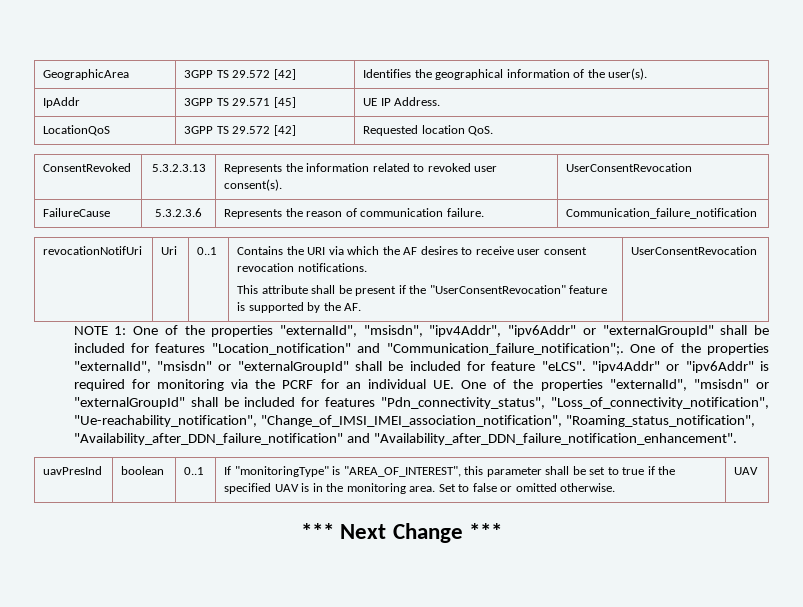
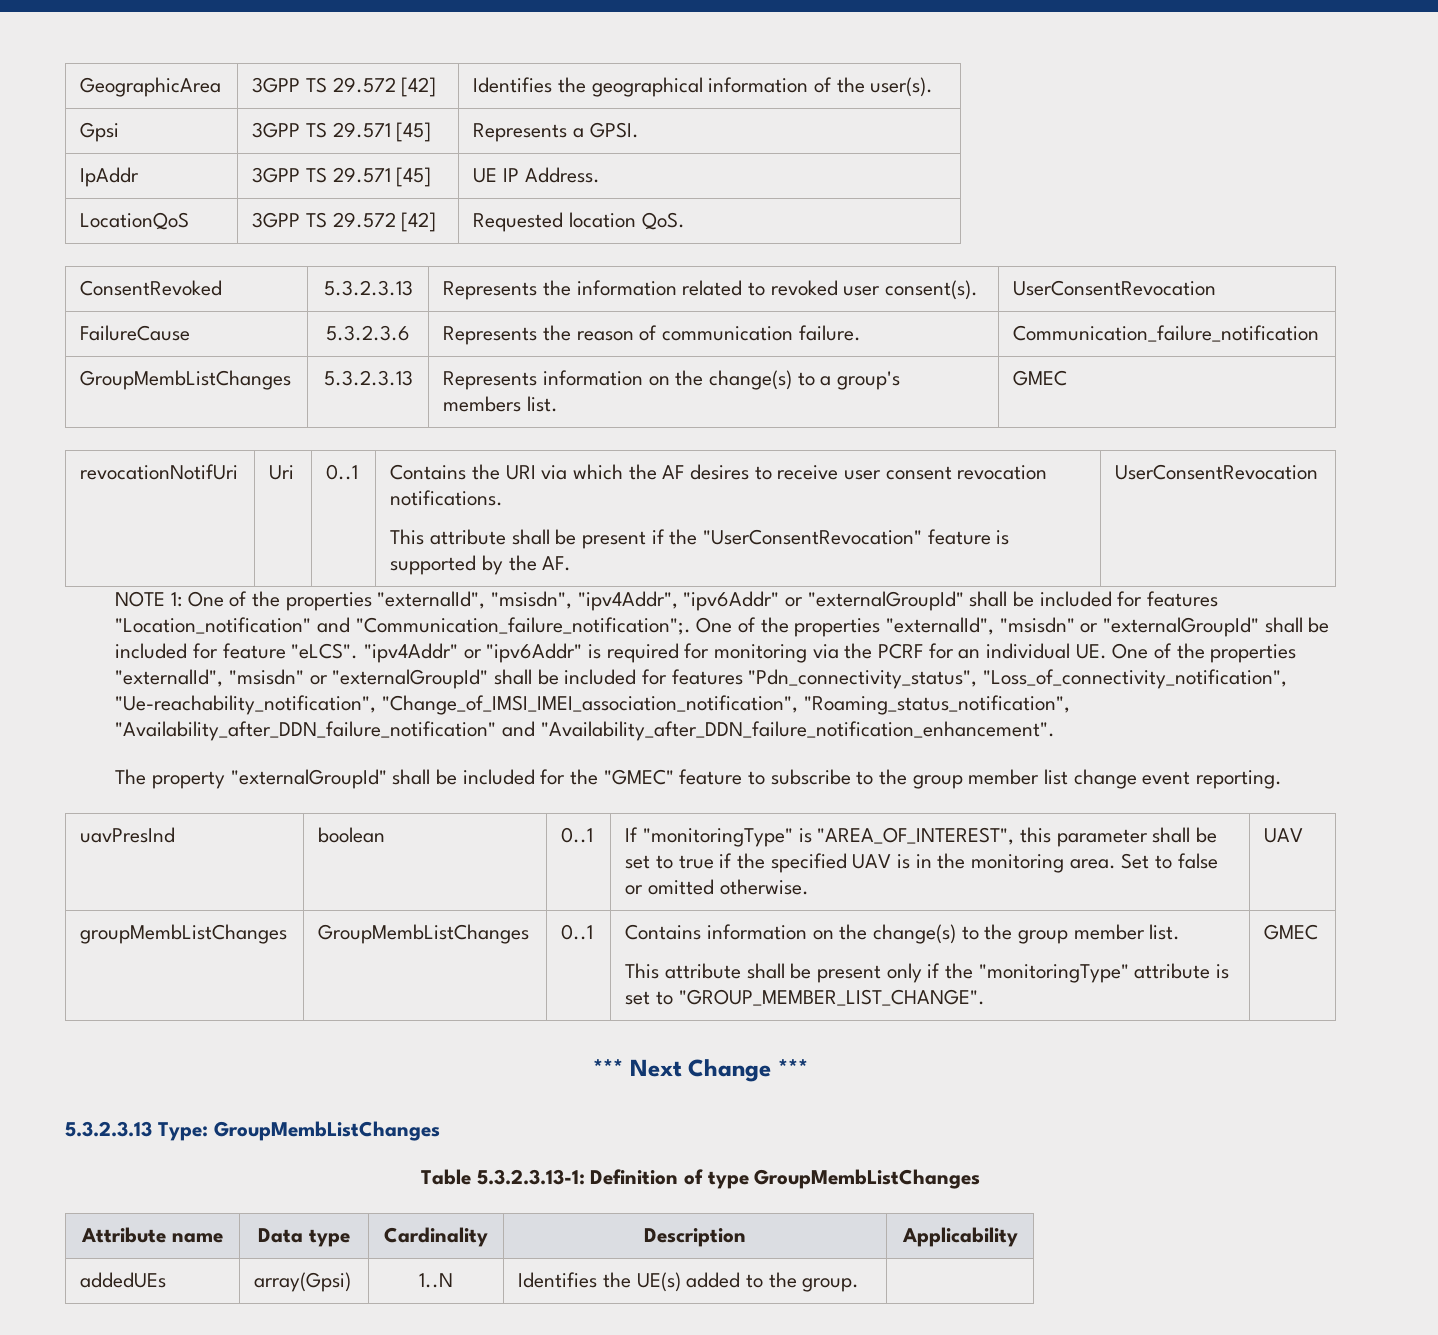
(648, 74) none -> [80,122,120,142] [252,122,432,142] [473,122,639,142] // Gpsi | 3GPP TS 29.571 [45] | Represents a GPSI.
(758, 213) none -> [80,370,292,390] [323,370,413,386] [443,370,901,390] [443,396,559,412] [1013,370,1068,386] // GroupMembListChanges | 5.3.2.3.13 | Represents information on the change(s) to a group's members list. | GMEC
(737, 439) none -> [115,769,1282,789] // The property "externalGroupId" shall be included for the "GMEC" feature to subscribe to the group member list change event reporting.
[301,523,502,543] // *** Next Change *** -> [80,924,288,944] [318,924,530,944] [561,924,594,940] [625,924,1181,944] [625,963,1230,983] [625,989,985,1006] [1264,924,1319,940] [593,1059,808,1082] [65,1121,440,1141] [420,1169,981,1189] [81,1227,223,1243] [258,1228,350,1247] [384,1227,488,1247] [644,1228,746,1247] [901,1227,1018,1247] [80,1272,167,1288] [254,1272,352,1292] [419,1273,453,1288] [518,1272,860,1292] // groupMembListChanges | GroupMembListChanges | 0..1 | Contains information on the change(s) to the group member list. // This attribute shall be present only if the "monitoringType" attribute is set to "GROUP_MEMBER_LIST_CHANGE". | GMEC // *** Next Change *** // 5.3.2.3.13 Type: GroupMembListChanges // Table 5.3.2.3.13-1: Definition of type GroupMembListChanges // Attribute name | Data type | Cardinality | Description | Applicability // addedUEs | array(Gpsi) | 1..N | Identifies the UE(s) added to the group. |

